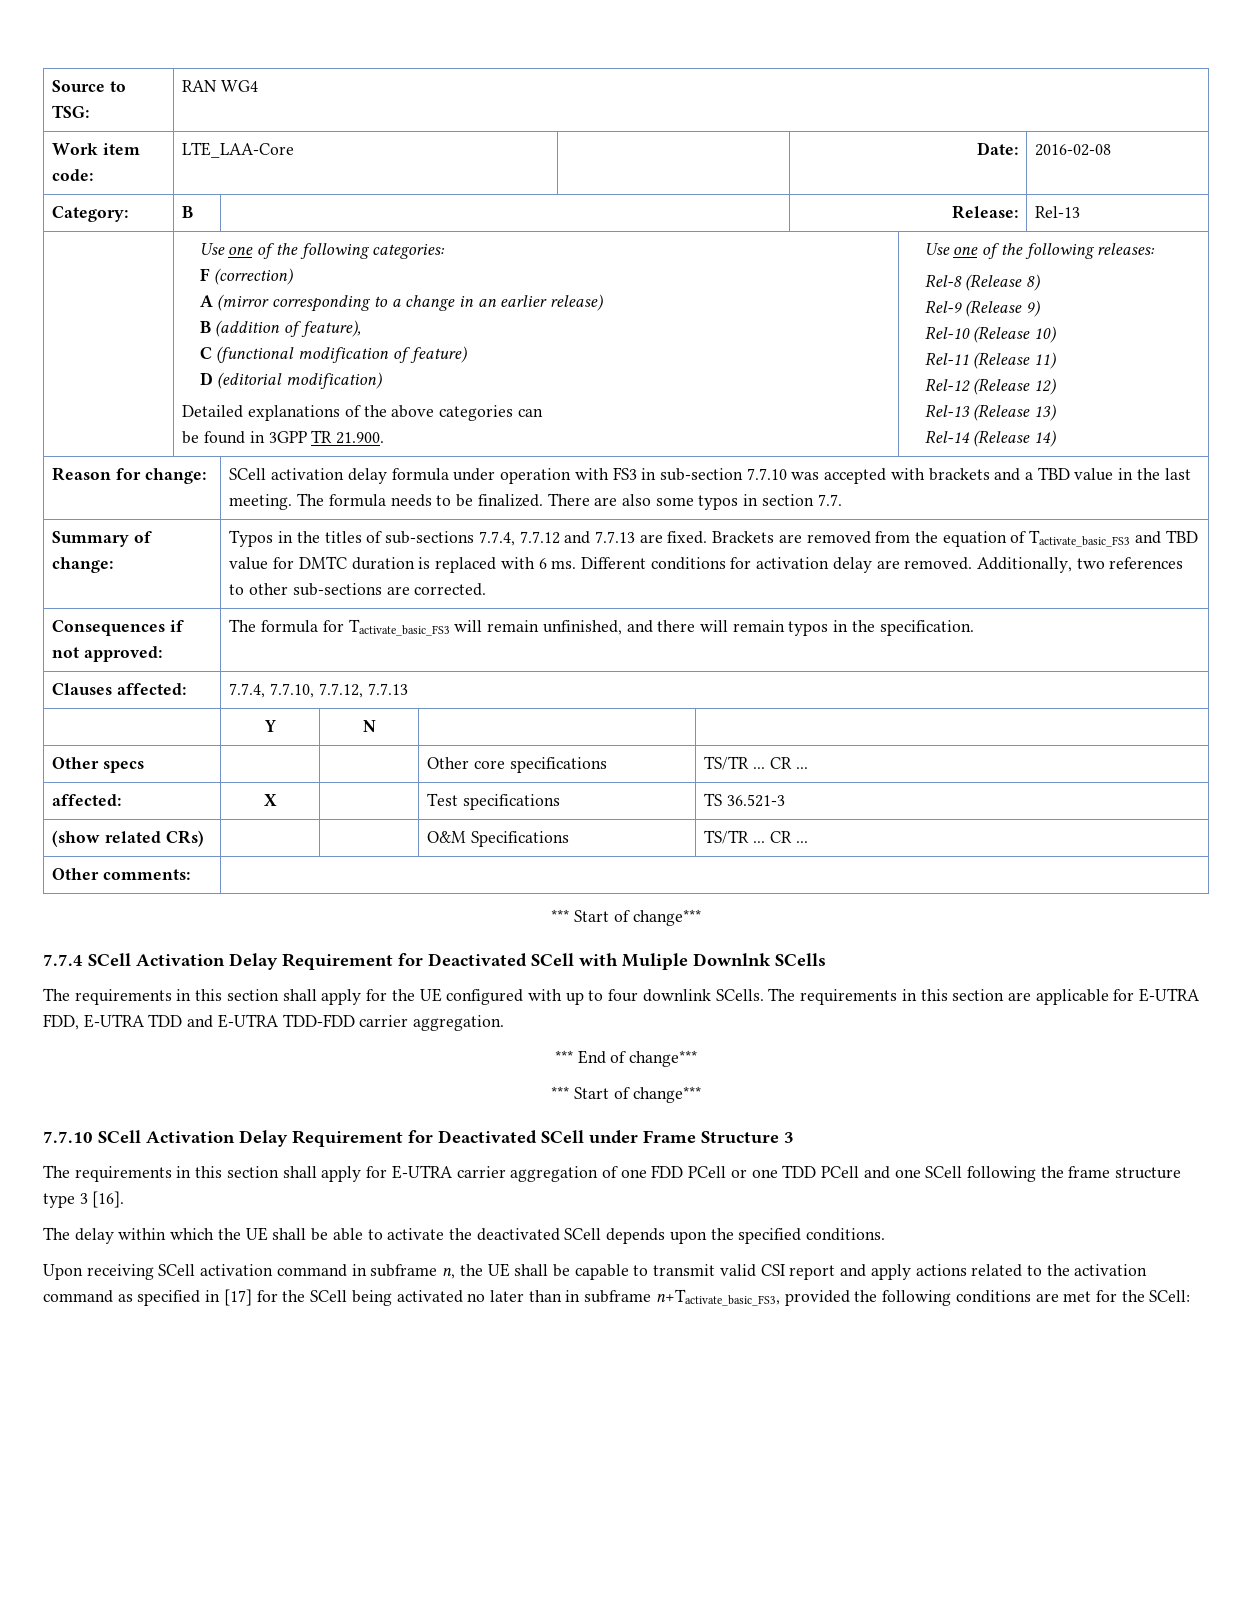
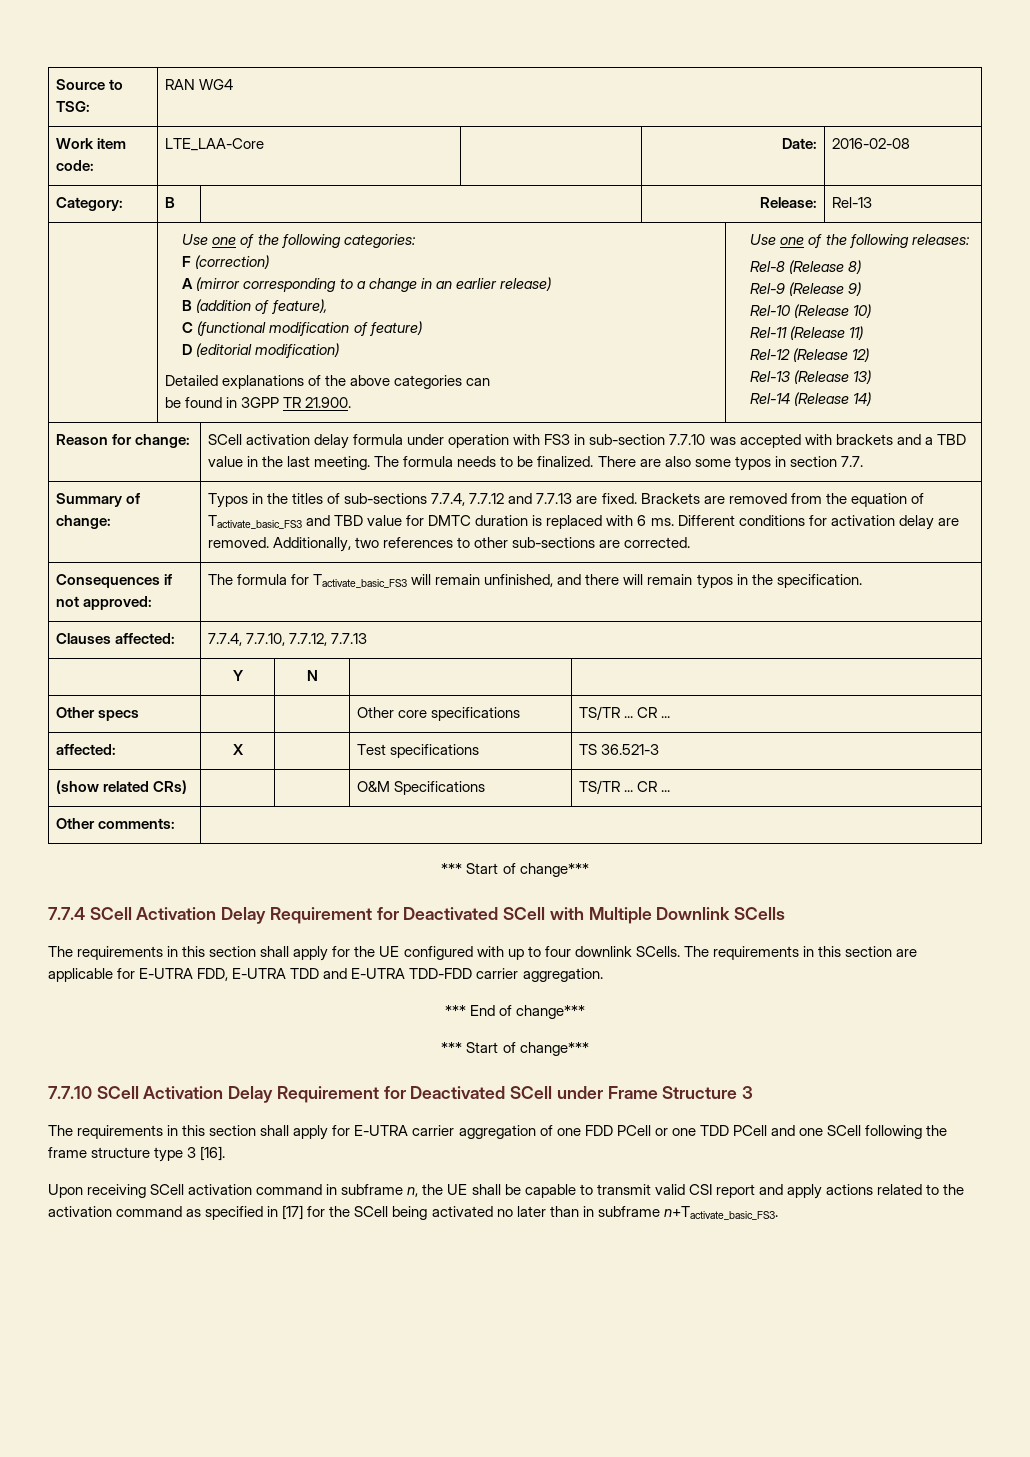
[622,953,771,970] Muliple Downlnk -> [588,907,731,924] Multiple Downlink
[43,1227,886,1244] // The delay within which the UE shall be able to activate the deactivated SCell depends upon the specified conditions. -> (226, 1153) none
[655,1289,1191,1306] n+Tactivate_basic_FS3, provided the following conditions are met for the SCell: -> [663,1206,778,1220] n+Tactivate_basic_FS3.

